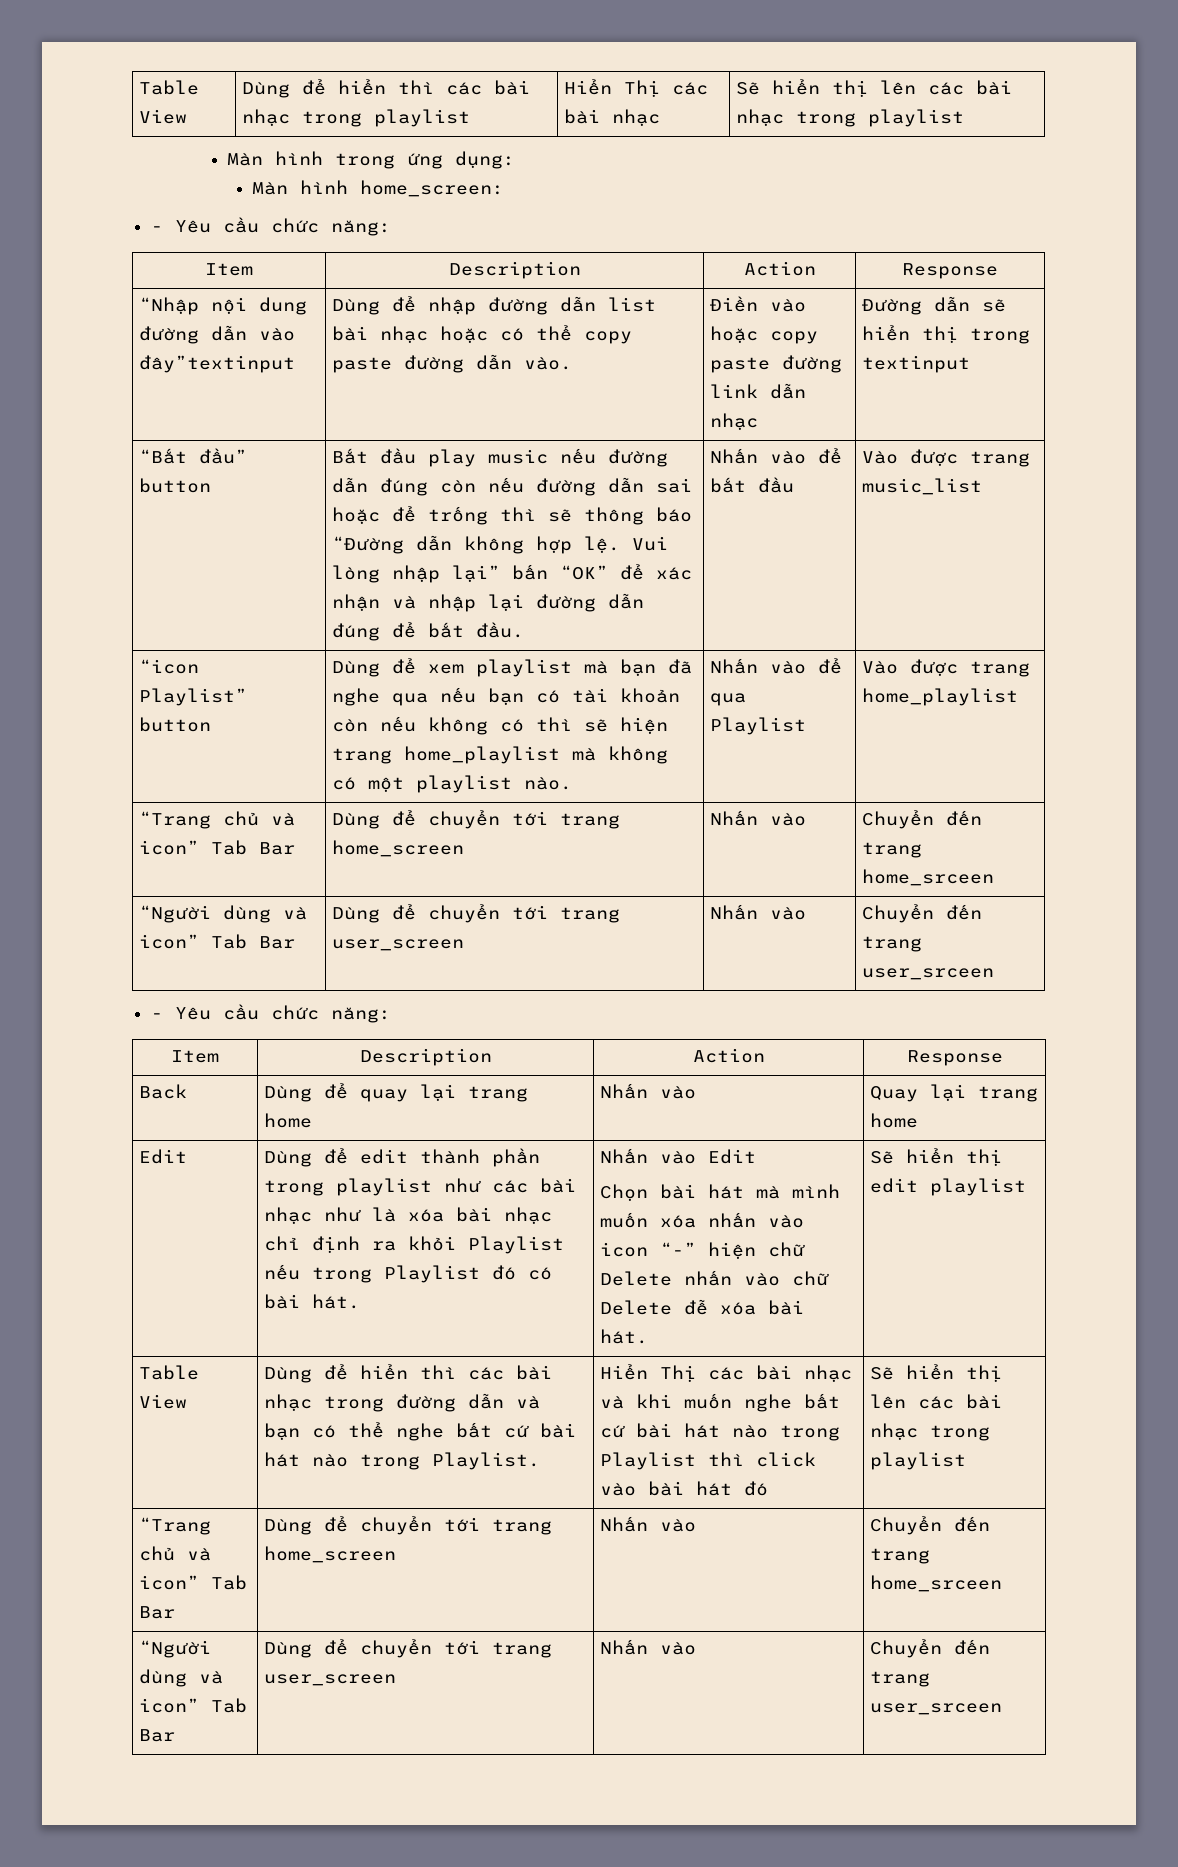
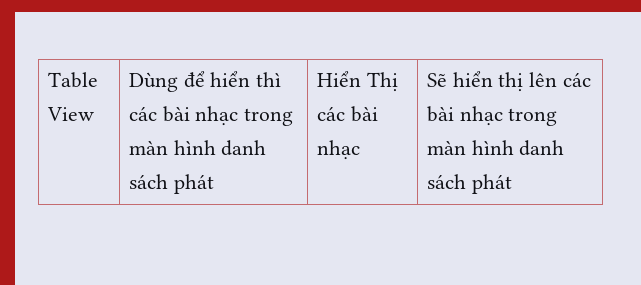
[374,109,471,127] playlist -> [128,140,267,156] [128,174,214,194] màn hình danh sách phát
[868,109,965,127] [227,151,516,169] [252,180,505,197] [150,217,391,236] [205,263,253,276] [448,261,581,279] [743,261,816,276] [902,263,998,279] [139,297,308,315] [139,325,296,344] [139,355,296,373] [332,296,657,315] [332,325,633,344] [332,354,573,373] [709,296,807,312] [710,326,819,344] [710,355,843,373] [710,383,807,399] [710,413,759,430] [861,296,1007,315] [862,325,1031,344] [862,355,971,373] [139,448,248,464] [139,478,212,493] [332,448,669,467] [332,477,693,496] [332,506,693,525] [332,535,669,554] [332,564,693,583] [332,593,645,612] [332,622,525,641] [710,448,843,464] [710,477,795,493] [862,449,1031,467] [862,478,983,495] [139,659,200,674] [139,688,248,706] [139,717,212,732] [332,658,693,677] [332,687,681,706] [332,716,669,735] [332,746,669,764] [332,775,573,793] [710,658,843,674] [710,693,747,706] [710,717,807,735] [862,659,1031,677] [862,688,1019,706] [139,811,296,829] [139,840,296,855] [332,810,621,829] [332,840,465,857] [710,810,807,826] [862,810,983,829] [862,842,923,858] [862,869,995,886] [139,905,308,923] [139,934,296,949] [332,904,621,923] [332,939,465,951] [710,904,807,920] [862,904,983,923] [862,936,923,952] [862,968,995,980] [150,1004,391,1023] [171,1050,219,1063] [359,1048,492,1066] [692,1048,765,1063] [906,1050,1003,1066] [139,1084,188,1099] [264,1083,529,1102] [264,1113,313,1128] [600,1083,697,1099] [870,1084,1039,1102] [870,1113,919,1128] [139,1149,188,1164] [264,1148,541,1167] [264,1178,577,1196] [264,1207,553,1224] [264,1236,565,1254] [264,1264,553,1283] [264,1294,361,1309] [600,1148,757,1164] [600,1184,841,1201] [600,1212,805,1228] [600,1242,806,1259] [600,1270,830,1286] [600,1299,805,1315] [600,1329,649,1344] [870,1148,1003,1166] [870,1178,1027,1196] [139,1365,200,1380] [139,1394,188,1409] [264,1364,553,1383] [264,1393,541,1412] [264,1422,577,1441] [264,1452,541,1470] [600,1364,853,1382] [600,1393,841,1412] [600,1423,841,1441] [600,1452,817,1470] [600,1481,769,1496] [870,1364,1003,1382] [870,1394,1003,1409] [870,1423,991,1441] [870,1452,967,1470] [139,1517,212,1535] [139,1546,212,1561] [139,1575,248,1590] [139,1606,176,1619] [264,1516,553,1535] [264,1546,397,1563] [600,1516,697,1532] [870,1516,991,1535] [870,1548,931,1564] [870,1575,1003,1592] [139,1640,212,1658] [139,1669,224,1687] [139,1698,248,1713] [139,1729,176,1742] [264,1639,553,1658] [264,1674,397,1686] [600,1639,697,1655] [870,1639,991,1658] [870,1671,931,1687] [870,1703,1003,1715] playlist // Màn hình trong ứng dụng: // Màn hình home_screen: // - Yêu cầu chức năng: // Item | Description | Action | Response // “Nhập nội dung đường dẫn vào đây”textinput | Dùng để nhập đường dẫn list bài nhạc hoặc có thể copy paste đường dẫn vào. | Điền vào hoặc copy paste đường link dẫn nhạc | Đường dẫn sẽ hiển thị trong textinput // “Bắt đầu” button | Bắt đầu play music nếu đường dẫn đúng còn nếu đường dẫn sai hoặc để trống thì sẽ thông báo “Đường dẫn không hợp lệ. Vui lòng nhập lại” bấn “OK” để xác nhận và nhập lại đường dẫn đúng để bắt đầu. | Nhấn vào để bắt đầu | Vào được trang music_list // “icon Playlist” button | Dùng để xem playlist mà bạn đã nghe qua nếu bạn có tài khoản còn nếu không có thì sẽ hiện trang home_playlist mà không có một playlist nào. | Nhấn vào để qua Playlist | Vào được trang home_playlist // “Trang chủ và icon” Tab Bar | Dùng để chuyển tới trang home_screen | Nhấn vào | Chuyển đến trang home_srceen // “Người dùng và icon” Tab Bar | Dùng để chuyển tới trang user_screen | Nhấn vào | Chuyển đến trang user_srceen // - Yêu cầu chức năng: // Item | Description | Action | Response // Back | Dùng để quay lại trang home | Nhấn vào | Quay lại trang home // Edit | Dùng để edit thành phần trong playlist như các bài nhạc như là xóa bài nhạc chỉ định ra khỏi Playlist nếu trong Playlist đó có bài hát. | Nhấn vào Edit // Chọn bài hát mà mình muốn xóa nhấn vào icon “-” hiện chữ Delete nhấn vào chữ Delete đễ xóa bài hát. | Sẽ hiển thị edit playlist // Table View | Dùng để hiển thì các bài nhạc trong đường dẫn và bạn có thể nghe bất cứ bài hát nào trong Playlist. | Hiển Thị các bài nhạc và khi muốn nghe bất cứ bài hát nào trong Playlist thì click vào bài hát đó | Sẽ hiển thị lên các bài nhạc trong playlist // “Trang chủ và icon” Tab Bar | Dùng để chuyển tới trang home_screen | Nhấn vào | Chuyển đến trang home_srceen // “Người dùng và icon” Tab Bar | Dùng để chuyển tới trang user_screen | Nhấn vào | Chuyển đến trang user_srceen -> [426,140,565,156] [426,174,512,194] màn hình danh sách phát

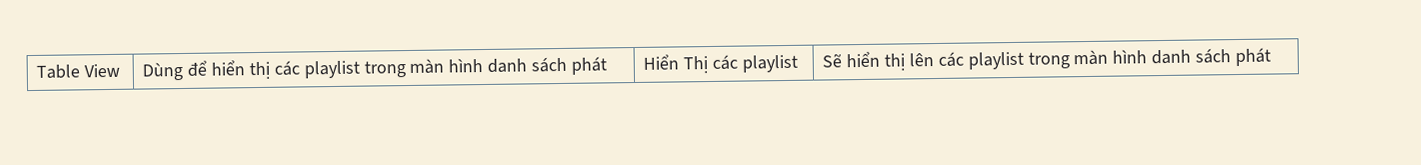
[256,72,282,87] [128,106,239,126] thì các bài nhạc -> [248,60,360,80] thị các playlist
[350,106,378,122] [316,140,360,160] bài nhạc -> [741,54,798,73] playlist
[426,106,503,126] bài nhạc -> [967,51,1024,70] playlist

